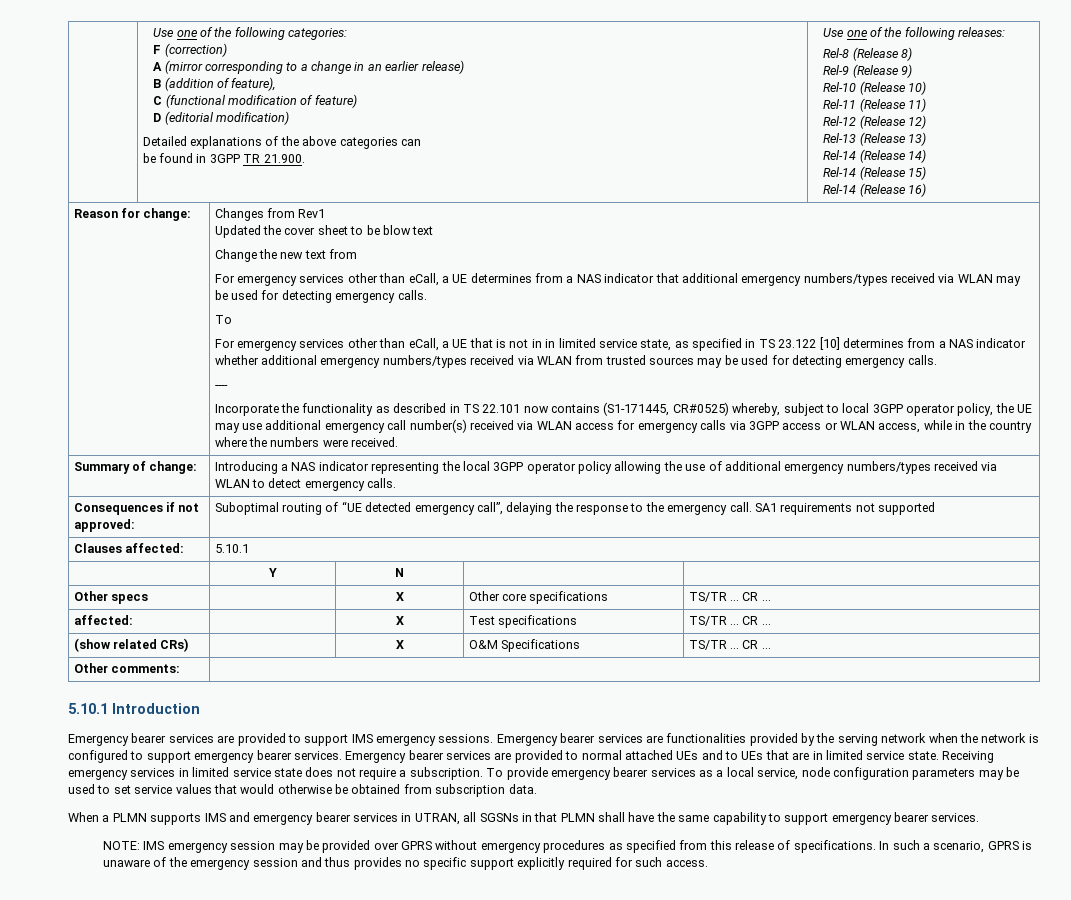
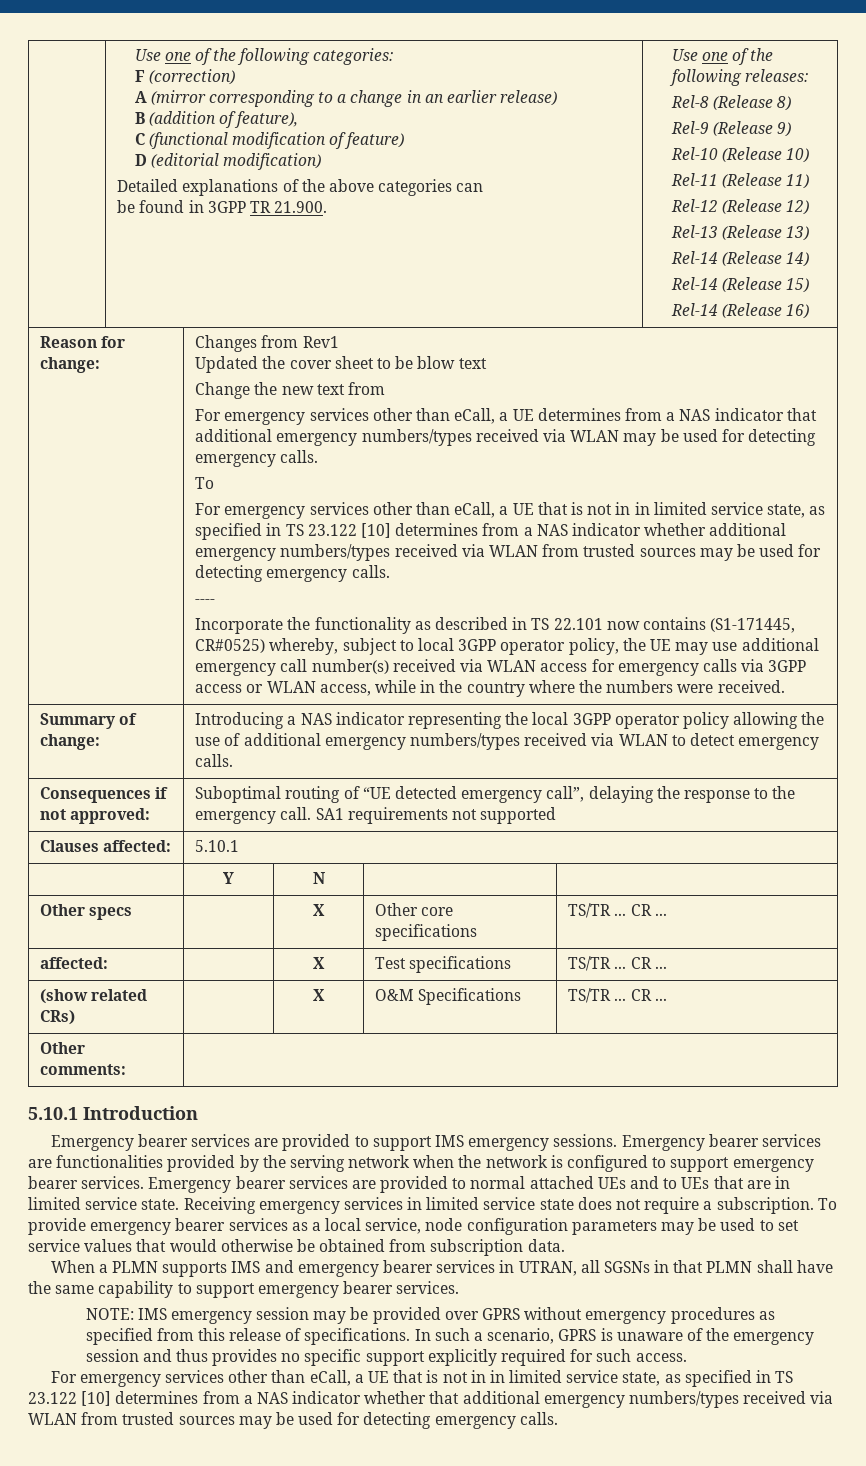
(708, 863) none -> [50,1370,794,1387] [28,1391,834,1408] [28,1412,558,1429] // For emergency services other than eCall, a UE that is not in in limited service state, as specified in TS 23.122 [10] determines from a NAS indicator whether that additional emergency numbers/types received via WLAN from trusted sources may be used for detecting emergency calls.

